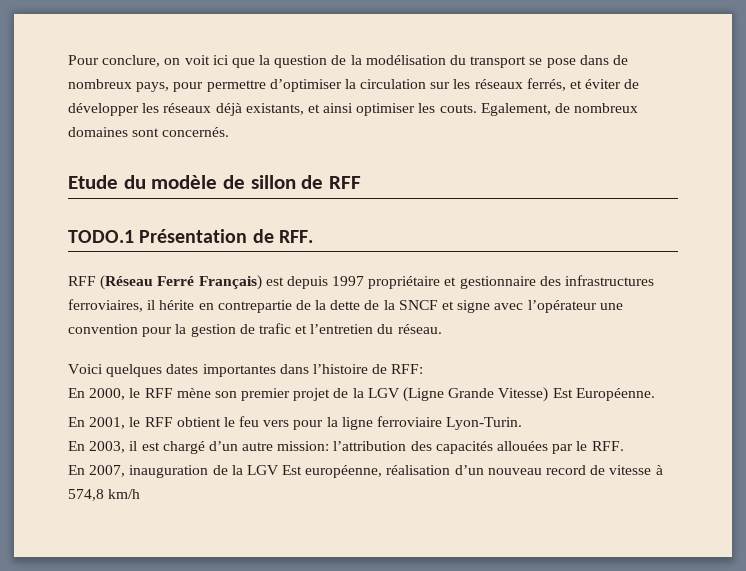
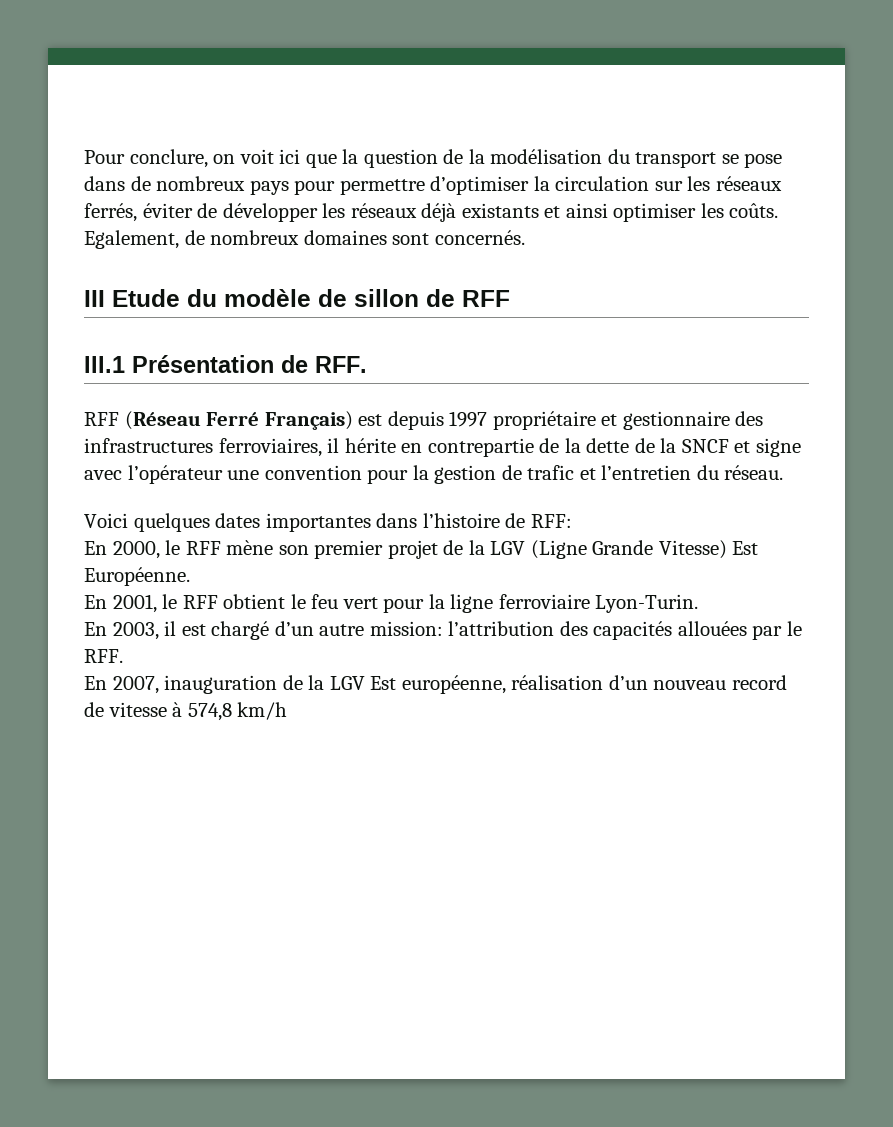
[136,82,170,92] pays, -> [249,180,289,195] pays
[570,80,583,89] et -> (137, 212) none
[245,103,304,115] existants, -> [461,203,539,218] existants
[439,104,477,113] couts. -> [729,203,779,218] coûts.
(230, 132) none -> [84,290,105,307] III
[68,230,134,243] TODO.1 -> [84,356,125,373] III.1
[263,420,290,427] vers -> [342,597,378,609] vert

